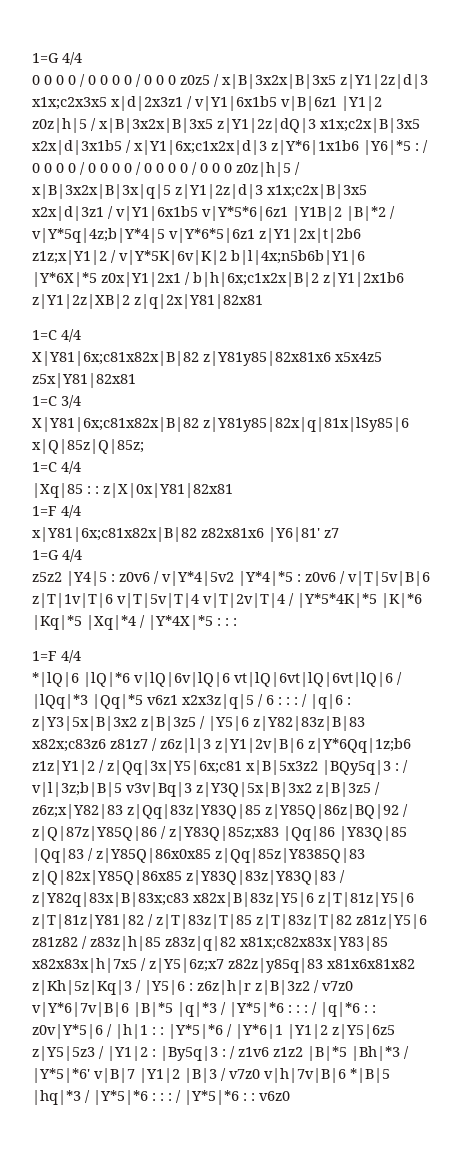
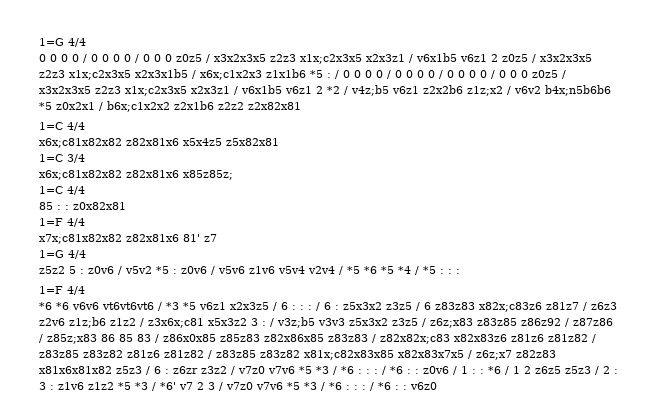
[222,74,428,89] [32,96,382,111] [32,118,420,133] [32,140,411,155] x|B|3x2x|B|3x5 z|Y1|2z|d|3 x1x;c2x3x5 x|d|2x3z1 / v|Y1|6x1b5 v|B|6z1 |Y1|2 z0z|h|5 / x|B|3x2x|B|3x5 z|Y1|2z|dQ|3 x1x;c2x|B|3x5 x2x|d|3x1b5 / x|Y1|6x;c1x2x|d|3 z|Y*6|1x1b6 |Y6|*5 -> [214,53,592,64] [39,69,323,80] x3x2x3x5 z2z3 x1x;c2x3x5 x2x3z1 / v6x1b5 v6z1 2 z0z5 / x3x2x3x5 z2z3 x1x;c2x3x5 x2x3x1b5 / x6x;c1x2x3 z1x1b6 *5
[236,162,300,177] [32,184,367,199] [32,206,395,221] [32,228,361,243] [32,250,365,265] [32,272,404,287] [32,294,263,309] [32,329,81,342] [32,351,382,366] [32,373,136,388] z0z|h|5 / x|B|3x2x|B|3x|q|5 z|Y1|2z|d|3 x1x;c2x|B|3x5 x2x|d|3z1 / v|Y1|6x1b5 v|Y*5*6|6z1 |Y1B|2 |B|*2 / v|Y*5q|4z;b|Y*4|5 v|Y*6*5|6z1 z|Y1|2x|t|2b6 z1z;x|Y1|2 / v|Y*5K|6v|K|2 b|l|4x;n5b6b|Y1|6 |Y*6X|*5 z0x|Y1|2x1 / b|h|6x;c1x2x|B|2 z|Y1|2x1b6 z|Y1|2z|XB|2 z|q|2x|Y81|82x81 // 1=C 4/4 // X|Y81|6x;c81x82x|B|82 z|Y81y85|82x81x6 x5x4z5 z5x|Y81|82x81 -> [532,70,566,79] [39,85,611,96] [39,101,301,112] [39,122,85,131] [39,138,279,148] z0z5 / x3x2x3x5 z2z3 x1x;c2x3x5 x2x3z1 / v6x1b5 v6z1 2 *2 / v4z;b5 v6z1 z2x2b6 z1z;x2 / v6v2 b4x;n5b6b6 *5 z0x2x1 / b6x;c1x2x2 z2x1b6 z2z2 z2x82x81 // 1=C 4/4 // x6x;c81x82x82 z82x81x6 x5x4z5 z5x82x81
[32,417,409,432] [32,439,144,454] [32,461,81,474] [32,483,233,498] [32,505,81,518] [32,527,320,542] X|Y81|6x;c81x82x|B|82 z|Y81y85|82x|q|81x|lSy85|6 x|Q|85z|Q|85z; // 1=C 4/4 // |Xq|85 : : z|X|0x|Y81|82x81 // 1=F 4/4 // x|Y81|6x;c81x82x|B|82 z82x81x6 |Y6|81' -> [39,170,233,180] [39,186,85,195] [39,202,126,210] [39,218,85,227] [39,234,200,244] x6x;c81x82x82 z82x81x6 x85z85z; // 1=C 4/4 // 85 : : z0x82x81 // 1=F 4/4 // x7x;c81x82x82 z82x81x6 81'
[66,571,430,586] [32,593,422,608] [32,615,213,630] |Y4|5 : z0v6 / v|Y*4|5v2 |Y*4|*5 : z0v6 / v|T|5v|B|6 z|T|1v|T|6 v|T|5v|T|4 v|T|2v|T|4 / |Y*5*4K|*5 |K|*6 |Kq|*5 |Xq|*4 / |Y*4X|*5 -> [69,266,436,275] 5 : z0v6 / v5v2 *5 : z0v6 / v5v6 z1v6 v5v4 v2v4 / *5 *6 *5 *4 / *5
[32,672,402,687] [32,694,254,709] *|lQ|6 |lQ|*6 v|lQ|6v|lQ|6 vt|lQ|6vt|lQ|6vt|lQ|6 / |lQq|*3 |Qq|*5 v6z1 x2x3z|q|5 -> [39,302,269,311] *6 *6 v6v6 vt6vt6vt6 / *3 *5 v6z1 x2x3z5
[310,694,351,709] [32,716,365,731] [32,738,411,753] [32,760,408,775] [32,782,380,797] [32,804,408,819] [32,826,407,841] [32,848,365,863] [32,870,345,885] [32,892,414,907] [32,914,427,929] [32,936,388,951] [32,958,415,973] [32,980,353,995] [32,1002,376,1017] [32,1024,395,1039] [32,1046,409,1061] [32,1068,390,1083] [32,1090,239,1105] |q|6 : z|Y3|5x|B|3x2 z|B|3z5 / |Y5|6 z|Y82|83z|B|83 x82x;c83z6 z81z7 / z6z|l|3 z|Y1|2v|B|6 z|Y*6Qq|1z;b6 z1z|Y1|2 / z|Qq|3x|Y5|6x;c81 x|B|5x3z2 |BQy5q|3 : / v|l|3z;b|B|5 v3v|Bq|3 z|Y3Q|5x|B|3x2 z|B|3z5 / z6z;x|Y82|83 z|Qq|83z|Y83Q|85 z|Y85Q|86z|BQ|92 / z|Q|87z|Y85Q|86 / z|Y83Q|85z;x83 |Qq|86 |Y83Q|85 |Qq|83 / z|Y85Q|86x0x85 z|Qq|85z|Y8385Q|83 z|Q|82x|Y85Q|86x85 z|Y83Q|83z|Y83Q|83 / z|Y82q|83x|B|83x;c83 x82x|B|83z|Y5|6 z|T|81z|Y5|6 z|T|81z|Y81|82 / z|T|83z|T|85 z|T|83z|T|82 z81z|Y5|6 z81z82 / z83z|h|85 z83z|q|82 x81x;c82x83x|Y83|85 x82x83x|h|7x5 / z|Y5|6z;x7 z82z|y85q|83 x81x6x81x82 z|Kh|5z|Kq|3 / |Y5|6 : z6z|h|r z|B|3z2 / v7z0 v|Y*6|7v|B|6 |B|*5 |q|*3 / |Y*5|*6 : : : / |q|*6 : : z0v|Y*5|6 / |h|1 : : |Y*5|*6 / |Y*6|1 |Y1|2 z|Y5|6z5 z|Y5|5z3 / |Y1|2 : |By5q|3 : / z1v6 z1z2 |B|*5 |Bh|*3 / |Y*5|*6' v|B|7 |Y1|2 |B|3 / v7z0 v|h|7v|B|6 *|B|5 |hq|*3 / |Y*5|*6 : : : / |Y*5|*6 -> [324,302,617,312] [39,317,613,328] [39,334,596,344] [39,350,556,360] [39,366,618,375] [39,382,391,391] 6 : z5x3x2 z3z5 / 6 z83z83 x82x;c83z6 z81z7 / z6z3 z2v6 z1z;b6 z1z2 / z3x6x;c81 x5x3z2 3 : / v3z;b5 v3v3 z5x3x2 z3z5 / z6z;x83 z83z85 z86z92 / z87z86 / z85z;x83 86 85 83 / z86x0x85 z85z83 z82x86x85 z83z83 / z82x82x;c83 x82x83z6 z81z6 z81z82 / z83z85 z83z82 z81z6 z81z82 / z83z85 z83z82 x81x;c82x83x85 x82x83x7x5 / z6z;x7 z82z83 x81x6x81x82 z5z3 / 6 : z6zr z3z2 / v7z0 v7v6 *5 *3 / *6 : : : / *6 : : z0v6 / 1 : : *6 / 1 2 z6z5 z5z3 / 2 : 3 : z1v6 z1z2 *5 *3 / *6' v7 2 3 / v7z0 v7v6 *5 *3 / *6 : : : / *6

